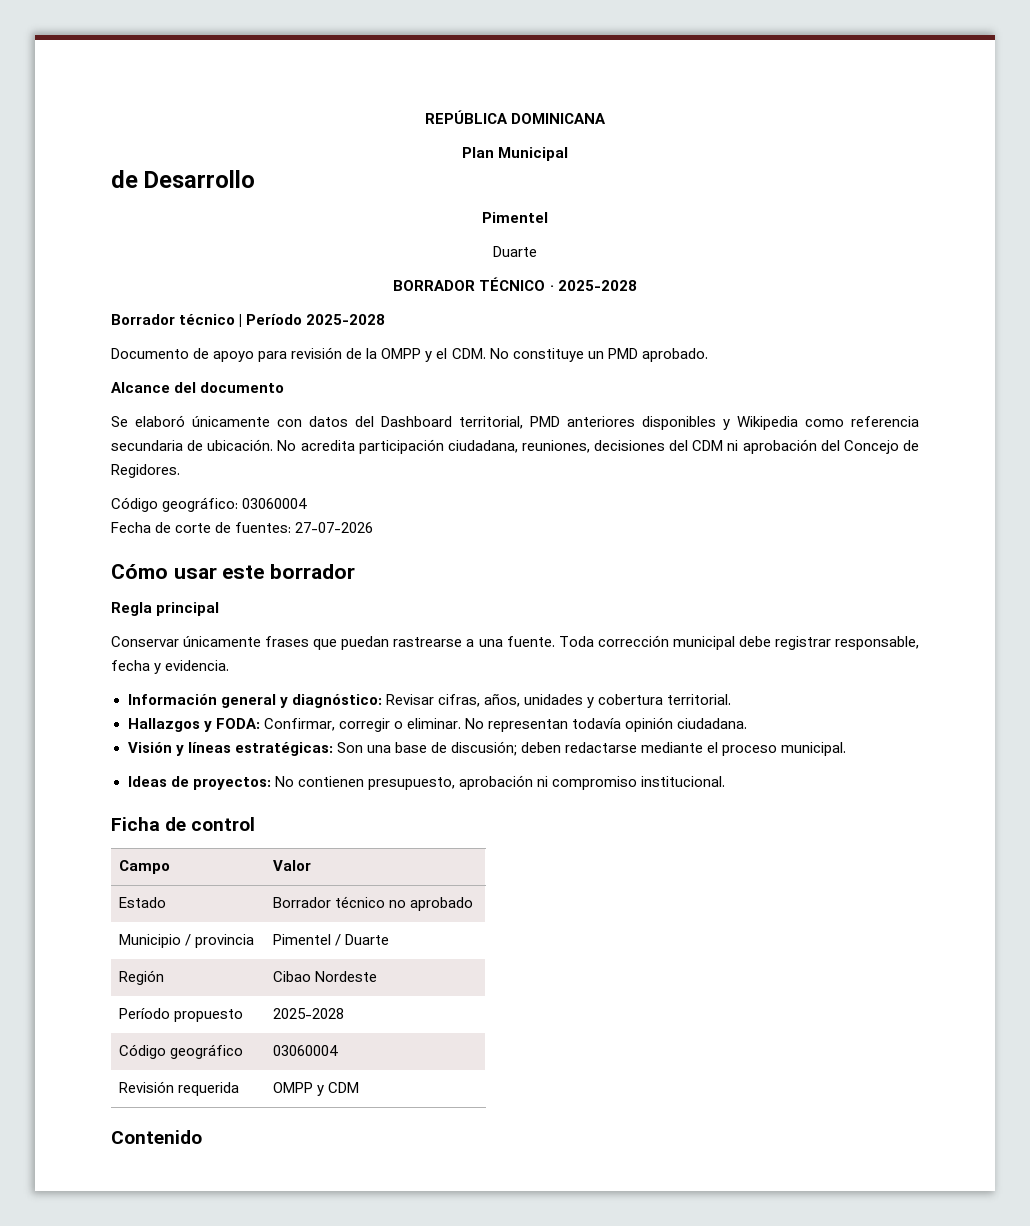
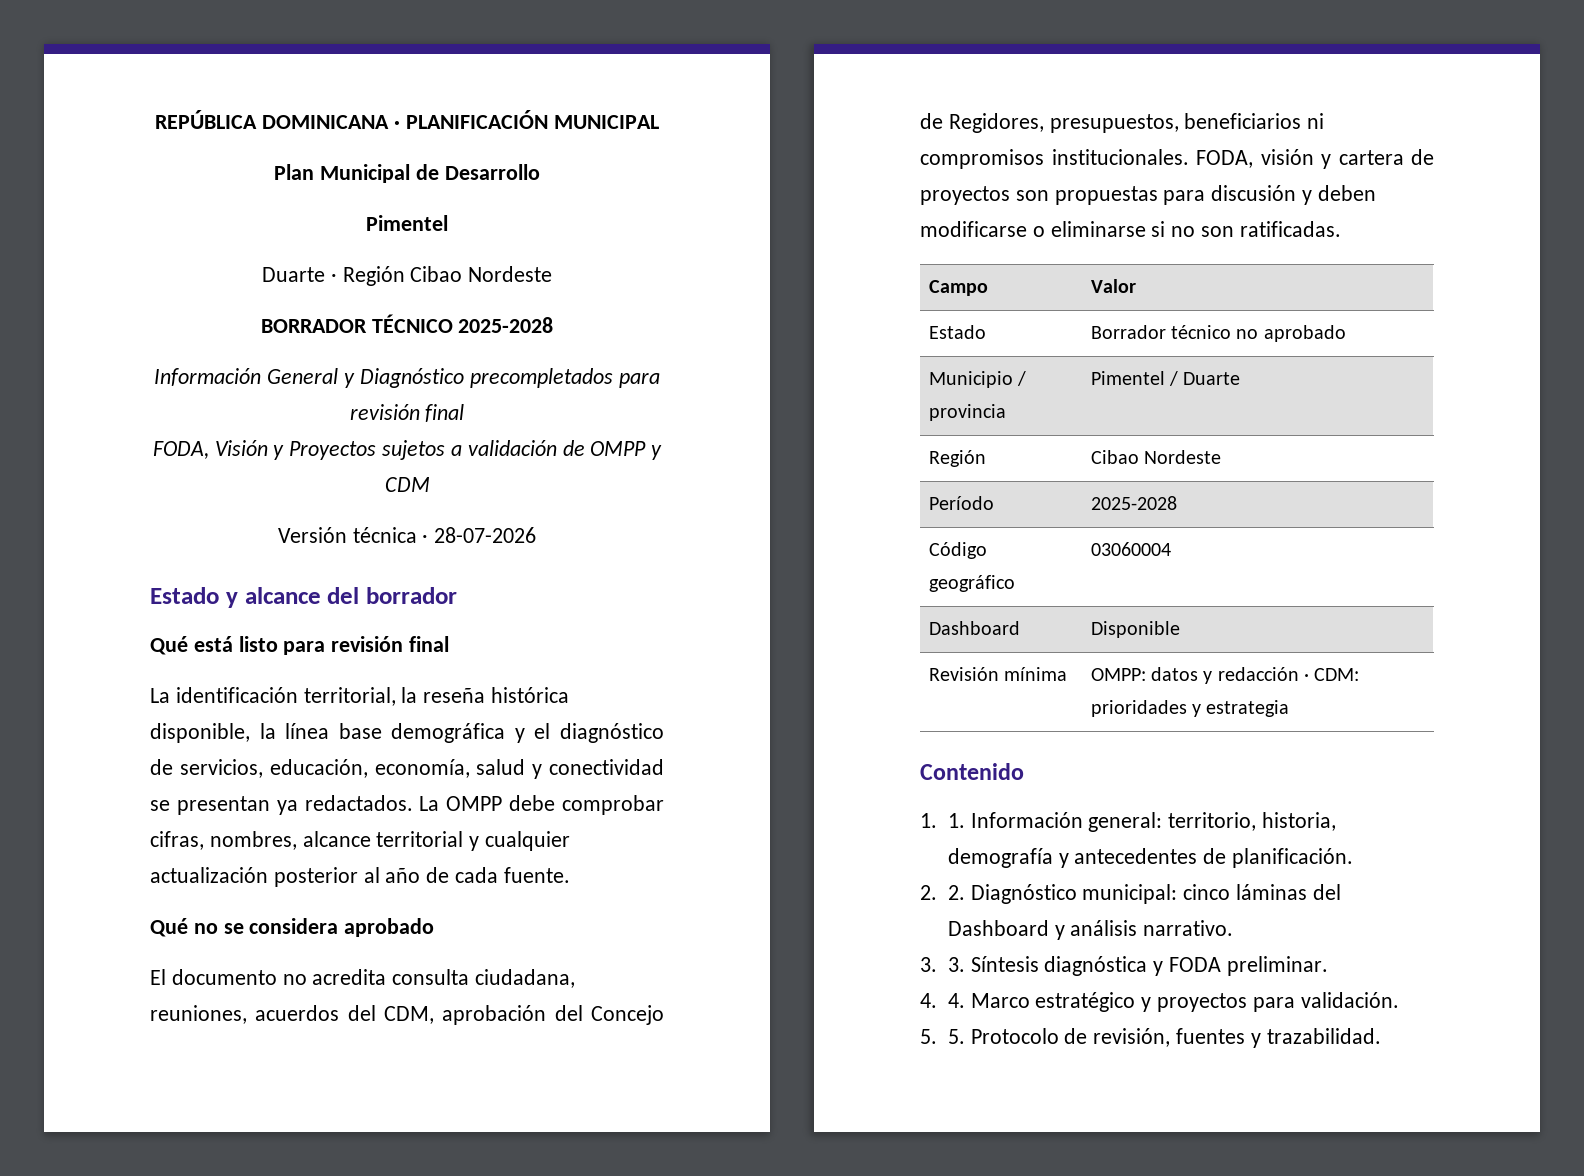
(607, 118) none -> [394,110,659,129] · PLANIFICACIÓN MUNICIPAL
(569, 154) // -> (411, 173) none
(537, 251) none -> [330,266,553,286] · Región Cibao Nordeste
[549,280,637,291] [111,314,386,327] [111,347,708,362] [111,382,285,393] [111,415,919,430] [111,439,919,454] [111,464,180,478] [111,497,308,512] [111,522,374,533] [111,564,356,579] [111,602,220,616] [111,635,919,650] [111,660,230,674] [127,693,731,708] [127,717,748,732] [127,741,847,756] [127,775,725,790] [111,817,256,831] · 2025-2028 // Borrador técnico | Período 2025-2028 // Documento de apoyo para revisión de la OMPP y el CDM. No constituye un PMD aprobado. // Alcance del documento // Se elaboró únicamente con datos del Dashboard territorial, PMD anteriores disponibles y Wikipedia como referencia secundaria de ubicación. No acredita participación ciudadana, reuniones, decisiones del CDM ni aprobación del Concejo de Regidores. // Código geográfico: 03060004 // Fecha de corte de fuentes: 27-07-2026 // Cómo usar este borrador // Regla principal // Conservar únicamente frases que puedan rastrearse a una fuente. Toda corrección municipal debe registrar responsable, fecha y evidencia. // Información general y diagnóstico: Revisar cifras, años, unidades y cobertura territorial. // Hallazgos y FODA: Confirmar, corregir o eliminar. No representan todavía opinión ciudadana. // Visión y líneas estratégicas: Son una base de discusión; deben redactarse mediante el proceso municipal. // Ideas de proyectos: No contienen presupuesto, aprobación ni compromiso institucional. // Ficha de control -> [458,317,554,333] [154,368,660,388] [349,404,465,422] [152,440,663,460] [384,477,430,492] [277,527,537,543] [150,587,457,608] [150,636,450,655] [150,687,570,706] [150,723,664,743] [150,759,664,779] [150,795,664,815] [150,831,571,851] [150,867,570,887] [150,918,435,937] [150,969,576,988] [150,1005,664,1025] [920,113,1325,133] [920,149,1434,169] [920,185,1376,205] [920,221,1341,237] 2025-2028 // Información General y Diagnóstico precompletados para revisión final // FODA, Visión y Proyectos sujetos a validación de OMPP y CDM // Versión técnica · 28-07-2026 // Estado y alcance del borrador // Qué está listo para revisión final // La identificación territorial, la reseña histórica disponible, la línea base demográfica y el diagnóstico de servicios, educación, economía, salud y conectividad se presentan ya redactados. La OMPP debe comprobar cifras, nombres, alcance territorial y cualquier actualización posterior al año de cada fuente. // Qué no se considera aprobado // El documento no acredita consulta ciudadana, reuniones, acuerdos del CDM, aprobación del Concejo de Regidores, presupuestos, beneficiarios ni compromisos institucionales. FODA, visión y cartera de proyectos son propuestas para discusión y deben modificarse o eliminarse si no son ratificadas.
[173,1009,243,1022] propuesto -> (994, 503) none
(338, 1050) none -> [928,621,1020,635] [1090,621,1180,638] // Dashboard | Disponible
[177,1082,239,1096] [272,1082,359,1096] [111,1130,202,1144] requerida | OMPP y CDM // Contenido -> [1003,667,1067,681] [1090,667,1360,684] [1090,700,1290,717] [920,763,1024,780] [920,812,1336,832] [947,848,1353,868] [920,884,1341,904] [947,920,1234,940] [920,956,1328,976] [920,992,1399,1012] [920,1028,1381,1048] mínima | OMPP: datos y redacción · CDM: prioridades y estrategia // Contenido // 1. 1. Información general: territorio, historia, demografía y antecedentes de planificación. // 2. 2. Diagnóstico municipal: cinco láminas del Dashboard y análisis narrativo. // 3. 3. Síntesis diagnóstica y FODA preliminar. // 4. 4. Marco estratégico y proyectos para validación. // 5. 5. Protocolo de revisión, fuentes y trazabilidad.

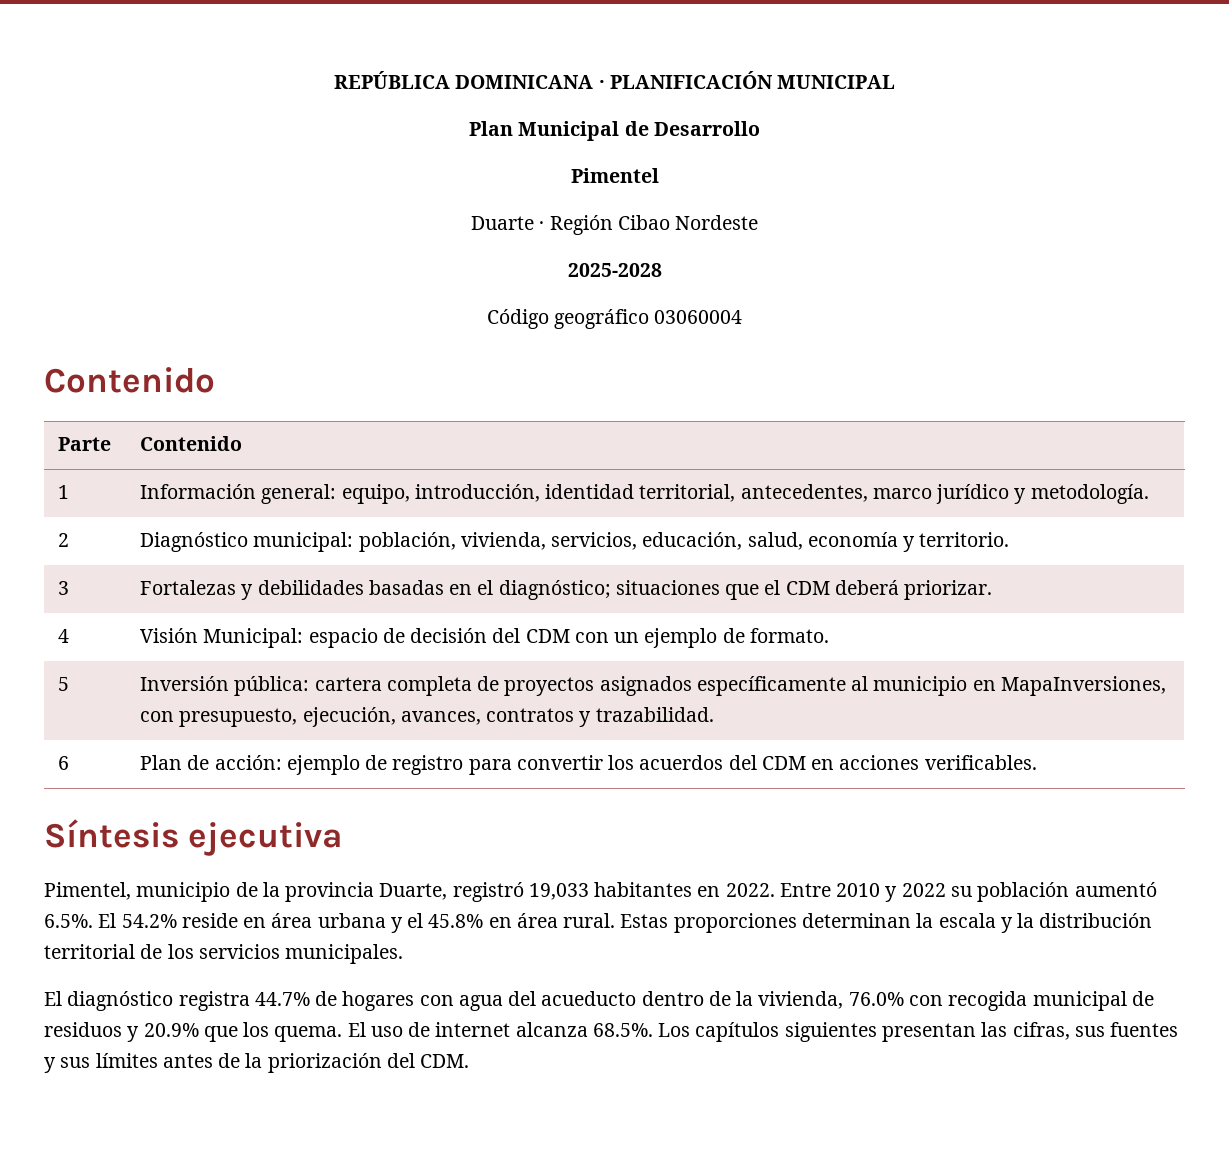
[260,314,554,333] [154,368,660,388] [349,404,465,422] [152,440,663,460] [384,477,430,492] [277,527,537,543] [150,587,457,608] [150,636,450,655] [150,687,570,706] [150,723,664,743] [150,759,664,779] [150,795,664,815] [150,831,571,851] [150,867,570,887] [150,918,435,937] [150,969,576,988] [150,1005,664,1025] [920,113,1325,133] [920,149,1434,169] [920,185,1376,205] [920,221,1341,237] [928,280,988,296] [1090,279,1136,293] [928,325,986,339] [1090,325,1346,342] [928,371,1026,388] [928,404,1006,421] [1090,371,1241,386] [928,450,986,467] [1090,450,1221,464] [928,496,994,510] [1090,496,1177,510] [928,542,987,559] [928,575,1015,592] [1090,542,1171,556] [928,621,1020,635] [1090,621,1180,638] [928,667,1067,681] [1090,667,1360,684] [1090,700,1290,717] [920,763,1024,780] [920,812,1336,832] [947,848,1353,868] [920,884,1341,904] [947,920,1234,940] [920,956,1328,976] [920,992,1399,1012] [920,1028,1381,1048] BORRADOR TÉCNICO 2025-2028 // Información General y Diagnóstico precompletados para revisión final // FODA, Visión y Proyectos sujetos a validación de OMPP y CDM // Versión técnica · 28-07-2026 // Estado y alcance del borrador // Qué está listo para revisión final // La identificación territorial, la reseña histórica disponible, la línea base demográfica y el diagnóstico de servicios, educación, economía, salud y conectividad se presentan ya redactados. La OMPP debe comprobar cifras, nombres, alcance territorial y cualquier actualización posterior al año de cada fuente. // Qué no se considera aprobado // El documento no acredita consulta ciudadana, reuniones, acuerdos del CDM, aprobación del Concejo de Regidores, presupuestos, beneficiarios ni compromisos institucionales. FODA, visión y cartera de proyectos son propuestas para discusión y deben modificarse o eliminarse si no son ratificadas. // Campo | Valor // Estado | Borrador técnico no aprobado // Municipio / provincia | Pimentel / Duarte // Región | Cibao Nordeste // Período | 2025-2028 // Código geográfico | 03060004 // Dashboard | Disponible // Revisión mínima | OMPP: datos y redacción · CDM: prioridades y estrategia // Contenido // 1. 1. Información general: territorio, historia, demografía y antecedentes de planificación. // 2. 2. Diagnóstico municipal: cinco láminas del Dashboard y análisis narrativo. // 3. 3. Síntesis diagnóstica y FODA preliminar. // 4. 4. Marco estratégico y proyectos para validación. // 5. 5. Protocolo de revisión, fuentes y trazabilidad. -> [567,263,662,277] [486,309,743,329] [44,367,215,393] [58,437,112,451] [140,436,243,451] [58,485,70,499] [140,484,1149,504] [58,533,70,547] [140,532,1010,552] [58,581,70,595] [140,580,993,600] [58,629,70,643] [140,628,829,648] [58,677,70,691] [140,676,1166,696] [140,707,714,727] [58,756,70,770] [140,755,1037,775] [44,819,343,856] [44,882,1157,902] [44,913,1153,933] [44,944,404,964] [44,991,1154,1011] [44,1022,1179,1042] [44,1053,470,1073] 2025-2028 // Código geográfico 03060004 // Contenido // Parte | Contenido // 1 | Información general: equipo, introducción, identidad territorial, antecedentes, marco jurídico y metodología. // 2 | Diagnóstico municipal: población, vivienda, servicios, educación, salud, economía y territorio. // 3 | Fortalezas y debilidades basadas en el diagnóstico; situaciones que el CDM deberá priorizar. // 4 | Visión Municipal: espacio de decisión del CDM con un ejemplo de formato. // 5 | Inversión pública: cartera completa de proyectos asignados específicamente al municipio en MapaInversiones, con presupuesto, ejecución, avances, contratos y trazabilidad. // 6 | Plan de acción: ejemplo de registro para convertir los acuerdos del CDM en acciones verificables. // Síntesis ejecutiva // Pimentel, municipio de la provincia Duarte, registró 19,033 habitantes en 2022. Entre 2010 y 2022 su población aumentó 6.5%. El 54.2% reside en área urbana y el 45.8% en área rural. Estas proporciones determinan la escala y la distribución territorial de los servicios municipales. // El diagnóstico registra 44.7% de hogares con agua del acueducto dentro de la vivienda, 76.0% con recogida municipal de residuos y 20.9% que los quema. El uso de internet alcanza 68.5%. Los capítulos siguientes presentan las cifras, sus fuentes y sus límites antes de la priorización del CDM.

